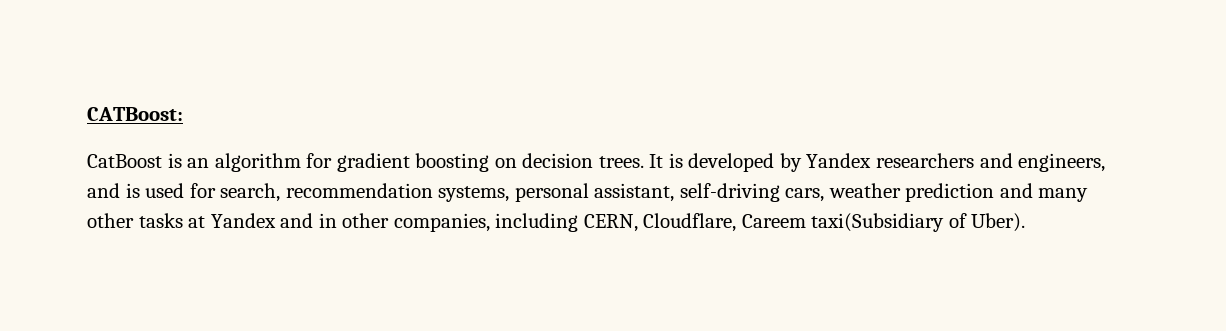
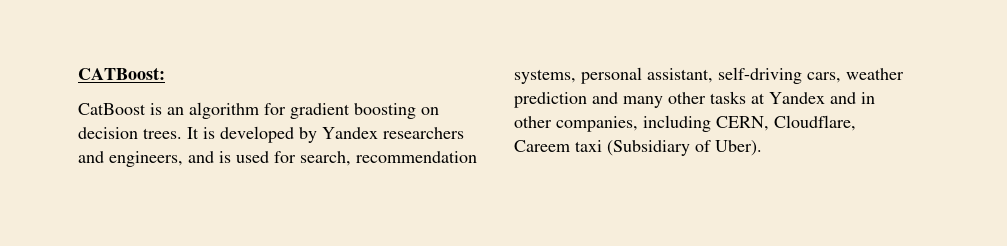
[811,213,945,232] taxi(Subsidiary -> [575,140,690,156] taxi (Subsidiary

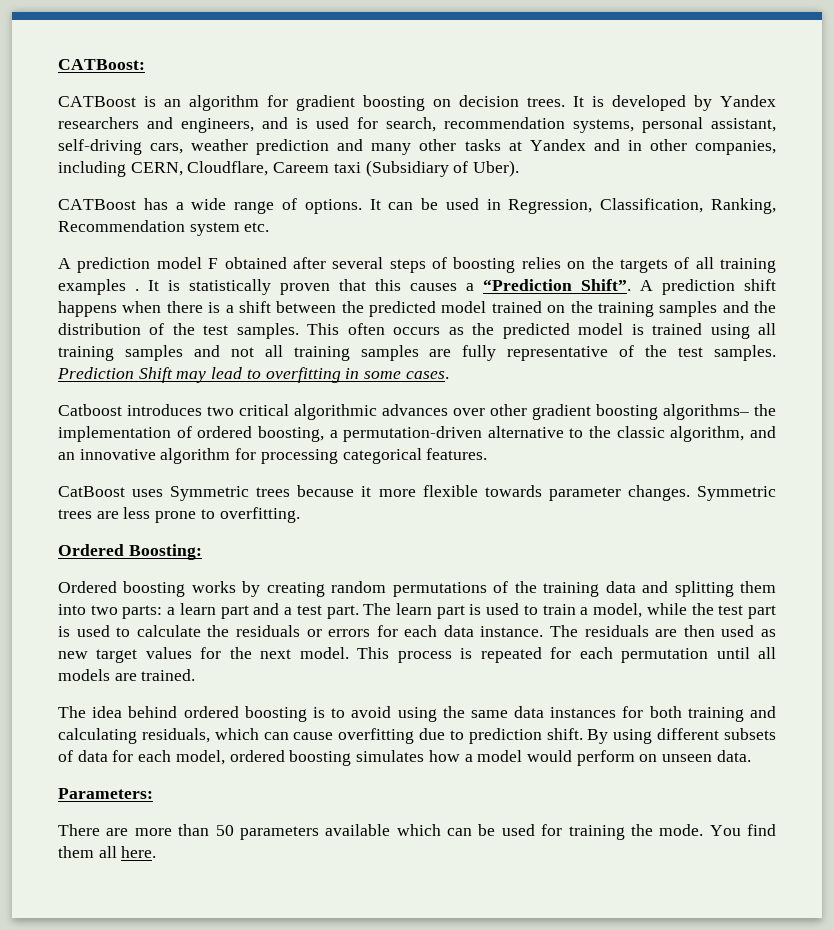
[78,103,146,115] CatBoost -> [58,96,136,107] CATBoost
(762, 148) none -> [58,198,776,214] [58,220,270,236] [58,257,776,273] [58,279,776,295] [58,301,776,317] [58,323,776,339] [58,345,776,361] [57,367,449,383] [58,404,776,420] [58,426,776,442] [58,448,488,464] [58,485,776,501] [58,507,300,523] [58,544,202,560] [58,581,776,597] [58,603,777,619] [58,625,776,637] [58,647,776,663] [58,669,196,681] [58,706,776,722] [58,728,776,744] [58,750,751,766] [58,788,153,799] [58,824,776,840] [58,846,157,858] // CATBoost has a wide range of options. It can be used in Regression, Classification, Ranking, Recommendation system etc. // A prediction model F obtained after several steps of boosting relies on the targets of all training examples . It is statistically proven that this causes a “Prediction Shift”. A prediction shift happens when there is a shift between the predicted model trained on the training samples and the distribution of the test samples. This often occurs as the predicted model is trained using all training samples and not all training samples are fully representative of the test samples. Prediction Shift may lead to overfitting in some cases. // Catboost introduces two critical algorithmic advances over other gradient boosting algorithms– the implementation of ordered boosting, a permutation-driven alternative to the classic algorithm, and an innovative algorithm for processing categorical features. // CatBoost uses Symmetric trees because it more flexible towards parameter changes. Symmetric trees are less prone to overfitting. // Ordered Boosting: // Ordered boosting works by creating random permutations of the training data and splitting them into two parts: a learn part and a test part. The learn part is used to train a model, while the test part is used to calculate the residuals or errors for each data instance. The residuals are then used as new target values for the next model. This process is repeated for each permutation until all models are trained. // The idea behind ordered boosting is to avoid using the same data instances for both training and calculating residuals, which can cause overfitting due to prediction shift. By using different subsets of data for each model, ordered boosting simulates how a model would perform on unseen data. // Parameters: // There are more than 50 parameters available which can be used for training the mode. You find them all here.

